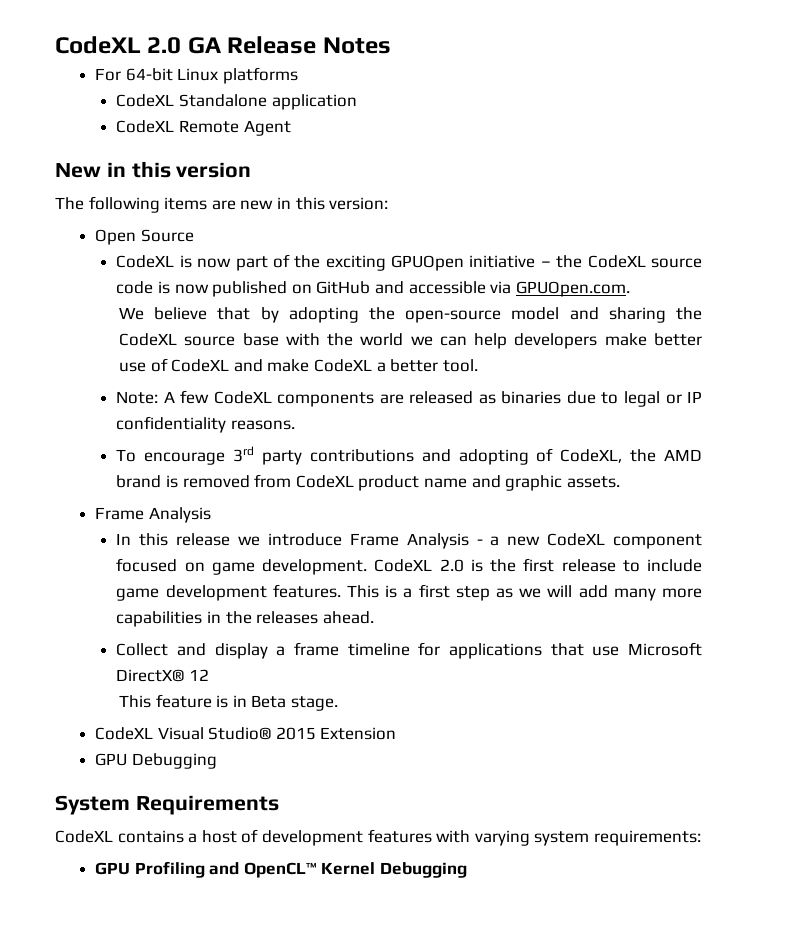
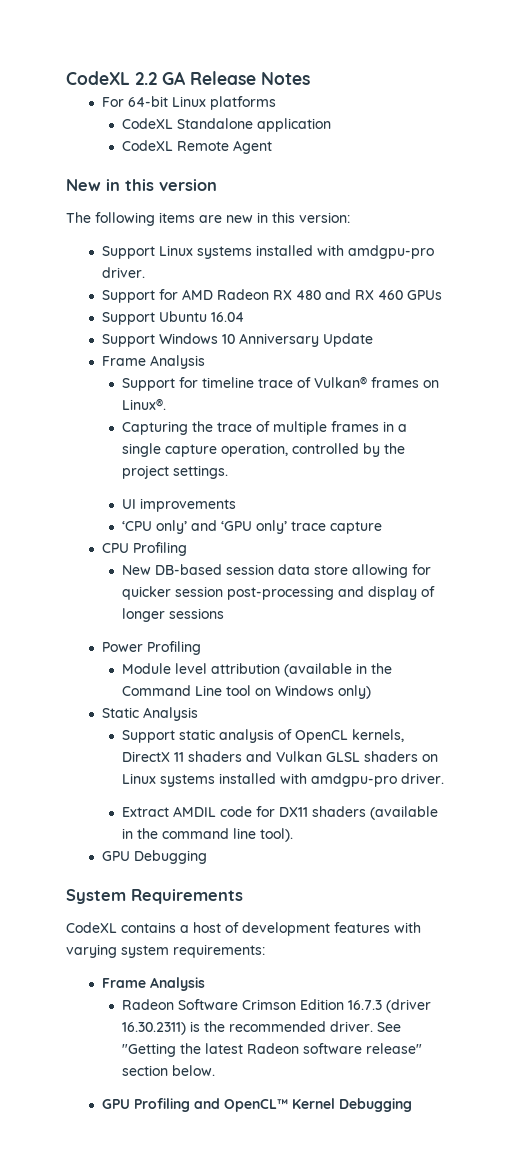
[55,36,182,54] CodeXL 2.0 -> [66,71,157,85] CodeXL 2.2
[95,229,194,245] [116,254,702,271] [116,281,630,297] [119,307,702,323] [119,333,702,349] [119,358,478,372] [116,390,702,407] [116,416,296,433] [116,446,702,465] [116,474,620,491] [95,507,211,523] [116,533,703,549] [116,558,703,575] [116,584,703,601] [116,611,374,627] [116,642,702,659] [116,669,210,682] [119,694,339,711] [95,727,397,740] Open Source // CodeXL is now part of the exciting GPUOpen initiative – the CodeXL source code is now published on GitHub and accessible via GPUOpen.com. // We believe that by adopting the open-source model and sharing the CodeXL source base with the world we can help developers make better use of CodeXL and make CodeXL a better tool. // Note: A few CodeXL components are released as binaries due to legal or IP confidentiality reasons. // To encourage 3rd party contributions and adopting of CodeXL, the AMD brand is removed from CodeXL product name and graphic assets. // Frame Analysis // In this release we introduce Frame Analysis - a new CodeXL component focused on game development. CodeXL 2.0 is the first release to include game development features. This is a first step as we will add many more capabilities in the releases ahead. // Collect and display a frame timeline for applications that use Microsoft DirectX® 12 // This feature is in Beta stage. // CodeXL Visual Studio® 2015 Extension -> [101,245,434,259] [101,267,145,278] [101,289,442,303] [101,311,244,325] [101,333,373,347] [101,355,205,369] [122,376,440,391] [122,398,167,410] [122,421,408,435] [122,443,406,457] [122,465,229,479] [122,498,237,512] [122,520,383,534] [101,542,187,556] [122,564,432,578] [122,586,436,600] [122,608,225,622] [101,641,201,655] [122,663,393,677] [122,685,372,699] [101,707,198,721] [122,729,405,743] [122,751,439,762] [122,773,445,787] [122,806,439,820] [122,828,294,842] Support Linux systems installed with amdgpu-pro driver. // Support for AMD Radeon RX 480 and RX 460 GPUs // Support Ubuntu 16.04 // Support Windows 10 Anniversary Update // Frame Analysis // Support for timeline trace of Vulkan® frames on Linux®. // Capturing the trace of multiple frames in a single capture operation, controlled by the project settings. // UI improvements // ‘CPU only’ and ‘GPU only’ trace capture // CPU Profiling // New DB-based session data store allowing for quicker session post-processing and display of longer sessions // Power Profiling // Module level attribution (available in the Command Line tool on Windows only) // Static Analysis // Support static analysis of OpenCL kernels, DirectX 11 shaders and Vulkan GLSL shaders on Linux systems installed with amdgpu-pro driver. // Extract AMDIL code for DX11 shaders (available in the command line tool).
(701, 838) none -> [101,977,205,991] [122,999,432,1013] [122,1021,402,1035] [122,1043,423,1057] [122,1065,216,1076] // Frame Analysis // Radeon Software Crimson Edition 16.7.3 (driver 16.30.2311) is the recommended driver. See "Getting the latest Radeon software release" section below.

